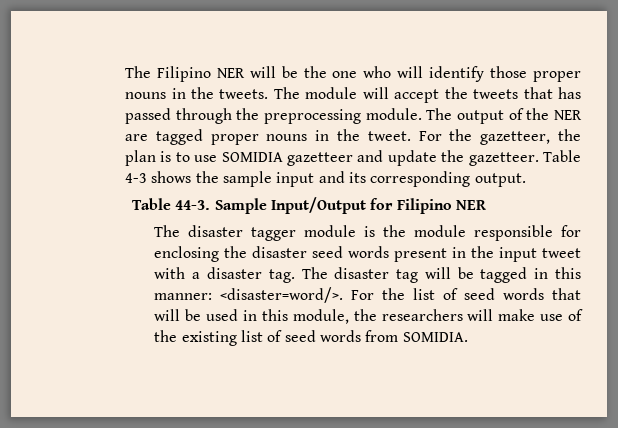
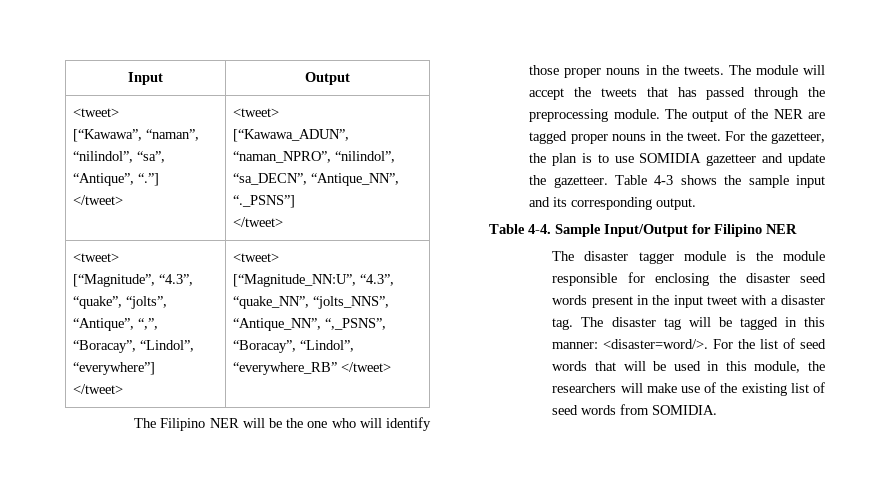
(125, 72) none -> [128,72,163,85] [305,72,350,85] [73,108,120,117] [73,129,200,142] [73,151,166,163] [73,173,160,186] [73,195,124,205] [233,108,280,117] [233,129,350,142] [233,151,396,163] [233,173,400,186] [233,195,296,208] [233,217,284,227] [73,253,120,262] [73,274,194,287] [73,296,168,309] [73,318,159,331] [73,340,195,353] [73,362,156,375] [73,384,124,394] [233,253,280,262] [233,274,395,287] [233,296,390,309] [233,318,387,331] [233,340,355,353] [233,362,392,375] Input | Output // <tweet> // [“Kawawa”, “naman”, “nilindol”, “sa”, “Antique”, “.”] // </tweet> | <tweet> // [“Kawawa_ADUN”, “naman_NPRO”, “nilindol”, “sa_DECN”, “Antique_NN”, “._PSNS”] // </tweet> // <tweet> // [“Magnitude”, “4.3”, “quake”, “jolts”, “Antique”, “,”, “Boracay”, “Lindol”, “everywhere”] // </tweet> | <tweet> // [“Magnitude_NN:U”, “4.3”, “quake_NN”, “jolts_NNS”, “Antique_NN”, “,_PSNS”, “Boracay”, “Lindol”, “everywhere_RB” </tweet> //
[175,200,211,210] 44-3. -> [528,224,551,234] 4-4.

